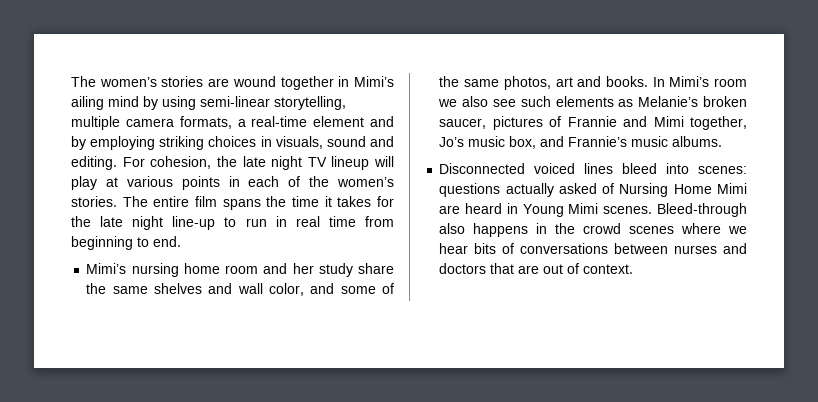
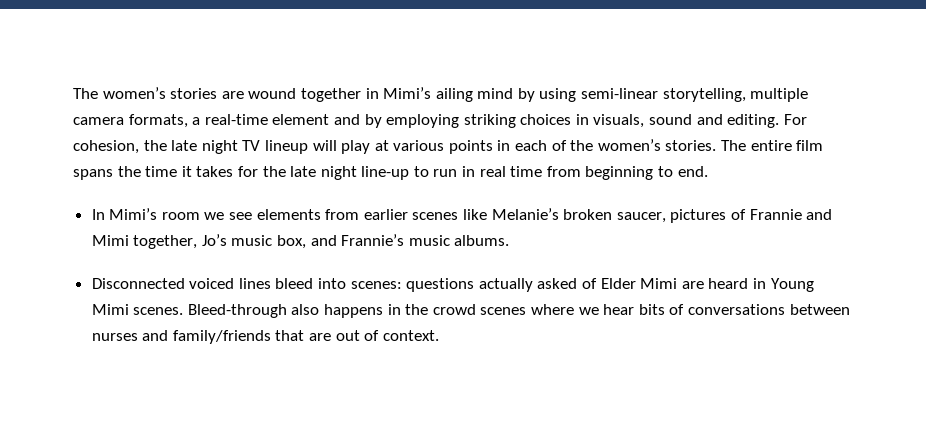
[86,263,395,277] [86,283,394,296] [439,76,747,90] [438,96,634,107] Mimi’s nursing home room and her study share the same shelves and wall color, and some of the same photos, art and books. In Mimi’s room we also see such elements as -> [91,208,488,220] In Mimi’s room we see elements from earlier scenes like
[619,183,712,197] Nursing Home -> [600,278,636,289] Elder
[439,263,487,274] doctors -> [172,330,271,344] family/friends

